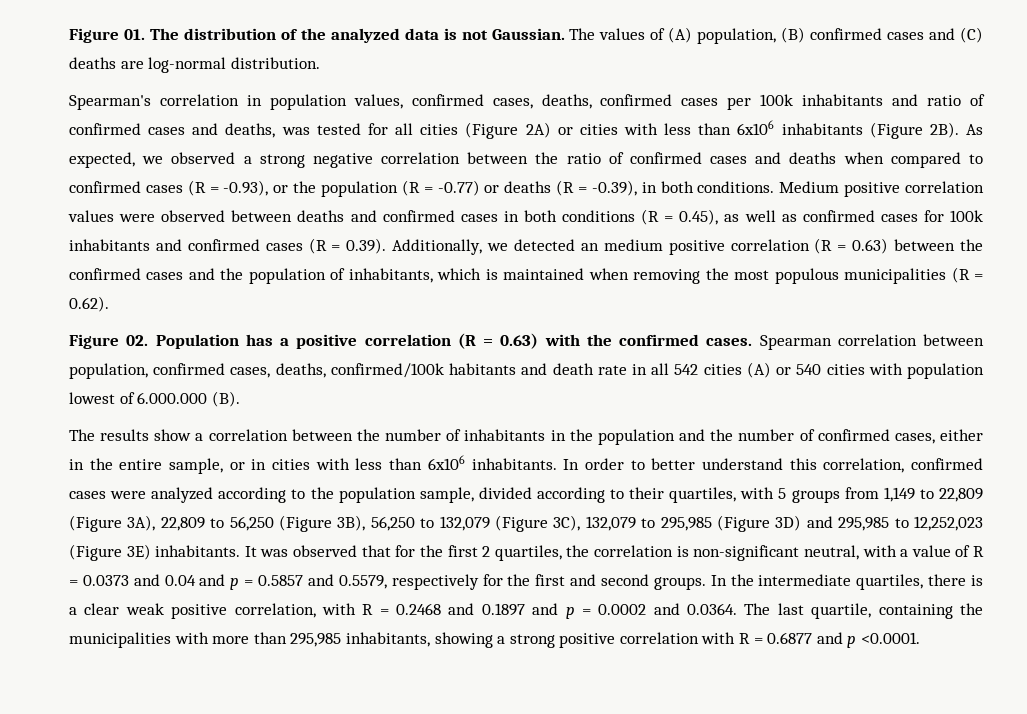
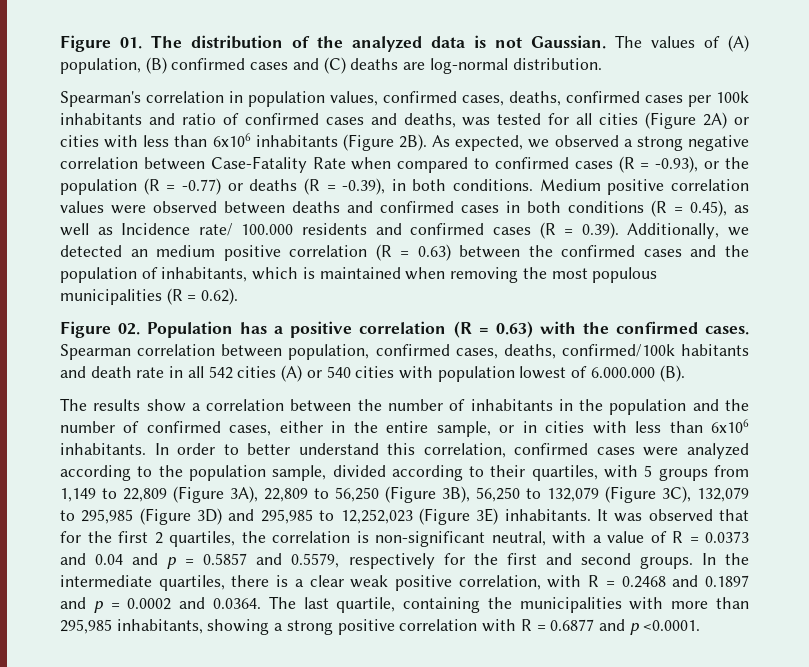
[535,152,837,164] the ratio of confirmed cases and deaths -> [210,156,346,173] Case-Fatality Rate
[802,210,984,222] [69,239,150,251] confirmed cases for 100k inhabitants -> [121,223,368,236] Incidence rate/ 100.000 residents

